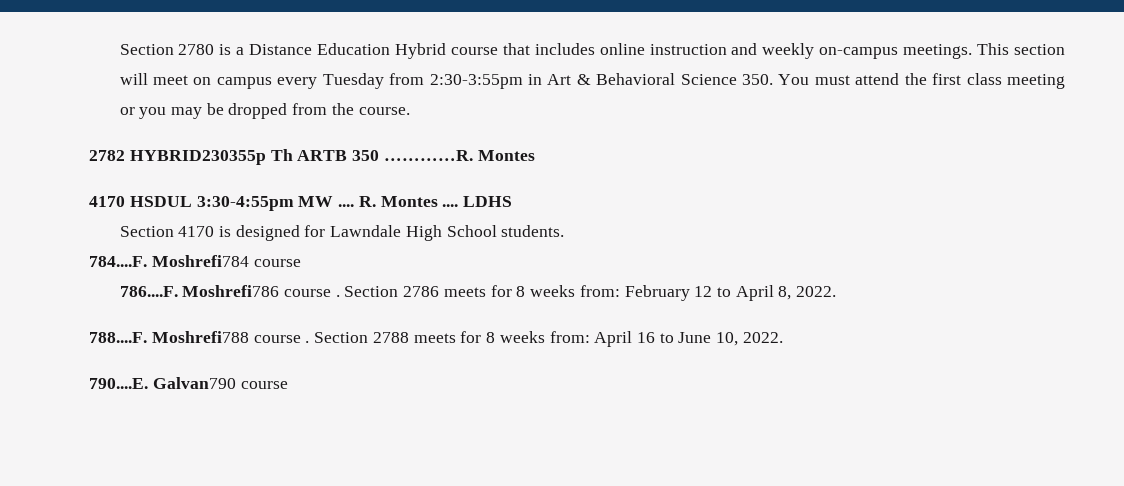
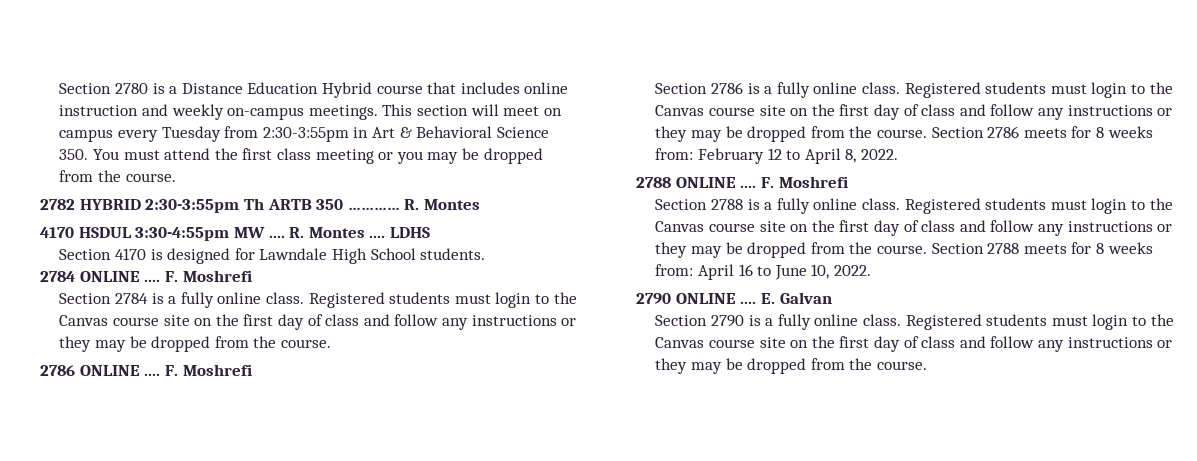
[129,150,266,165] HYBRID230355p -> [79,199,240,213] HYBRID 2:30-3:55pm
[383,150,473,161] …………R. -> [347,199,420,210] ………… R.
[89,255,301,267] [119,285,340,297] 784....F. Moshrefi784 course // 786....F. Moshrefi786 course . -> [40,270,252,282] [59,292,577,308] [59,314,577,330] [59,336,331,352] [40,364,252,376] [655,82,1173,98] [655,104,1173,120] [655,126,927,142] 2784 ONLINE .... F. Moshrefi // Section 2784 is a fully online class. Registered students must login to the Canvas course site on the first day of class and follow any instructions or they may be dropped from the course. // 2786 ONLINE .... F. Moshrefi // Section 2786 is a fully online class. Registered students must login to the Canvas course site on the first day of class and follow any instructions or they may be dropped from the course.
[89,331,310,343] 788....F. Moshrefi788 course . -> [636,176,848,188] [655,198,1173,214] [655,220,1173,236] [655,242,927,258] 2788 ONLINE .... F. Moshrefi // Section 2788 is a fully online class. Registered students must login to the Canvas course site on the first day of class and follow any instructions or they may be dropped from the course.
[89,377,288,389] 790....E. Galvan790 course -> [636,292,832,304] [655,314,1174,330] [655,336,1173,352] [655,358,927,374] 2790 ONLINE .... E. Galvan // Section 2790 is a fully online class. Registered students must login to the Canvas course site on the first day of class and follow any instructions or they may be dropped from the course.

